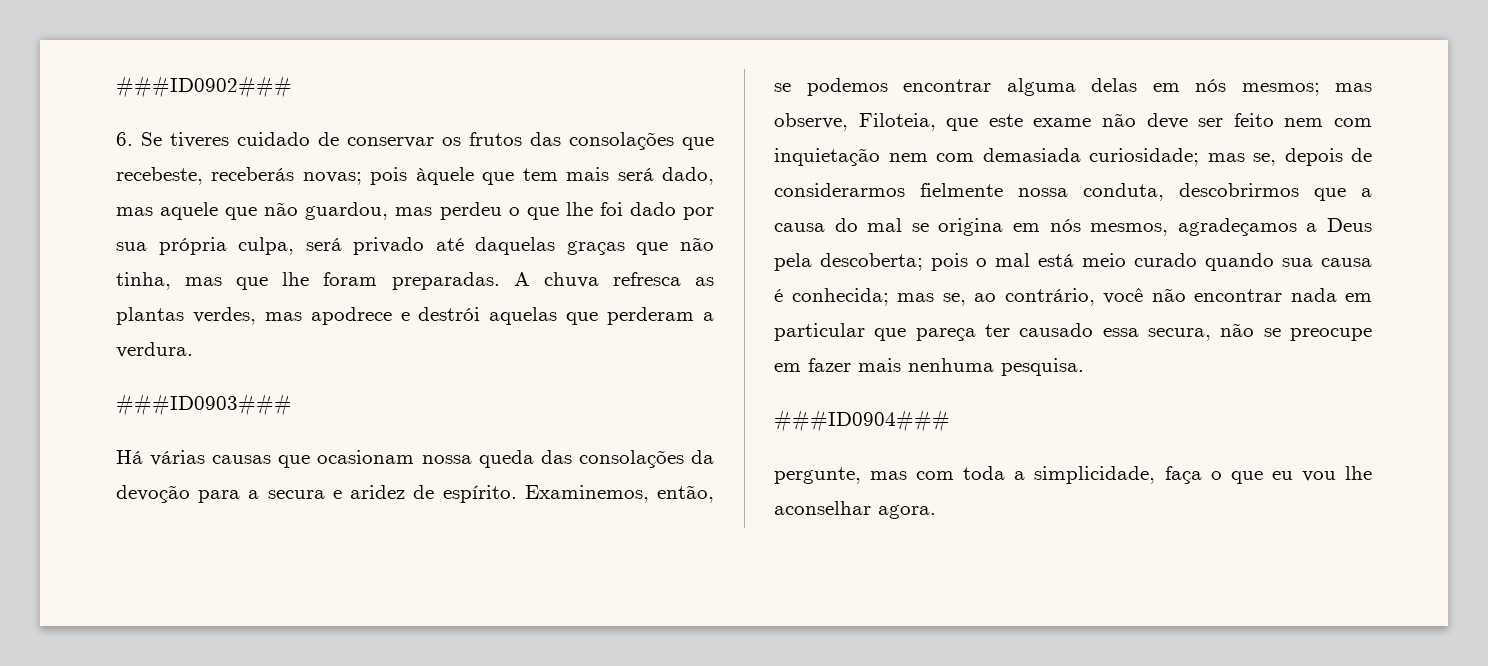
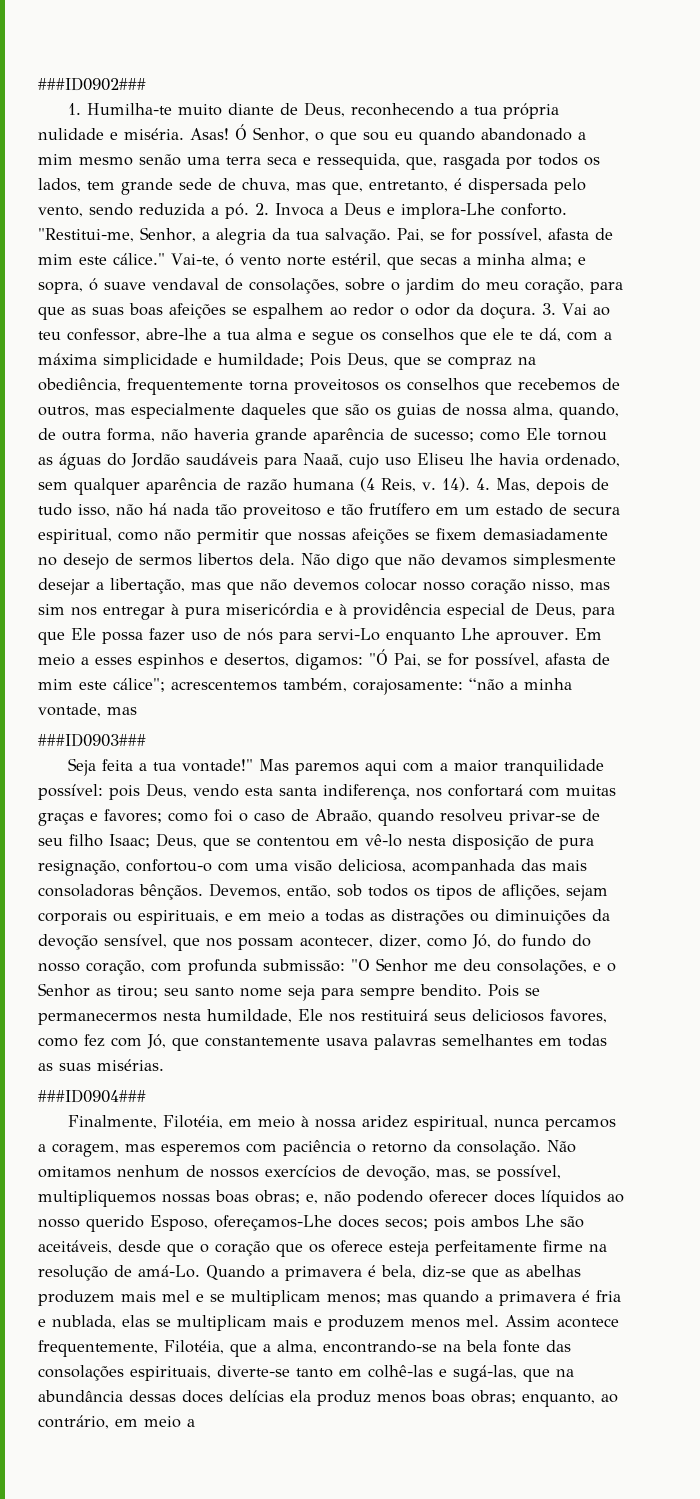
[116,132,714,150] [116,167,715,185] [116,202,714,220] [116,237,714,255] [116,272,714,290] [116,307,715,325] [116,342,193,358] [116,393,292,416] [116,450,714,468] [116,485,714,503] [774,78,1372,96] [774,113,1372,131] [774,148,1372,166] [774,183,1372,201] [774,218,1372,236] [774,253,1372,271] [774,288,1372,306] [774,323,1372,341] [774,358,1084,376] [774,409,950,432] [774,466,1372,484] [774,501,936,519] 6. Se tiveres cuidado de conservar os frutos das consolações que recebeste, receberás novas; pois àquele que tem mais será dado, mas aquele que não guardou, mas perdeu o que lhe foi dado por sua própria culpa, será privado até daquelas graças que não tinha, mas que lhe foram preparadas. A chuva refresca as plantas verdes, mas apodrece e destrói aquelas que perderam a verdura. // ###ID0903### // Há várias causas que ocasionam nossa queda das consolações da devoção para a secura e aridez de espírito. Examinemos, então, se podemos encontrar alguma delas em nós mesmos; mas observe, Filoteia, que este exame não deve ser feito nem com inquietação nem com demasiada curiosidade; mas se, depois de considerarmos fielmente nossa conduta, descobrirmos que a causa do mal se origina em nós mesmos, agradeçamos a Deus pela descoberta; pois o mal está meio curado quando sua causa é conhecida; mas se, ao contrário, você não encontrar nada em particular que pareça ter causado essa secura, não se preocupe em fazer mais nenhuma pesquisa. // ###ID0904### // pergunte, mas com toda a simplicidade, faça o que eu vou lhe aconselhar agora. -> [67,102,559,119] [38,124,586,145] [38,153,600,170] [38,178,586,195] [38,202,567,219] [38,227,613,245] [38,253,586,270] [38,278,623,295] [38,303,610,320] [38,328,612,345] [38,352,536,370] [38,378,620,395] [38,403,619,420] [38,428,607,445] [38,453,620,470] [38,477,609,495] [38,503,620,519] [38,528,608,545] [38,553,616,570] [38,578,610,595] [38,602,615,620] [38,628,602,645] [38,649,610,670] [38,678,572,695] [38,703,137,717] [38,733,146,747] [67,758,604,776] [38,783,616,800] [38,809,600,826] [38,833,594,851] [38,859,587,876] [38,883,608,901] [38,909,610,925] [38,934,591,951] [38,958,616,975] [38,983,540,1001] [38,1009,607,1025] [38,1034,607,1051] [38,1059,164,1071] [38,1089,146,1103] [67,1115,616,1131] [38,1140,576,1157] [38,1165,561,1181] [38,1190,624,1207] [38,1215,584,1232] [38,1240,607,1257] [38,1265,581,1282] [38,1290,621,1307] [38,1315,619,1331] [38,1340,571,1357] [38,1365,574,1382] [38,1390,618,1407] [38,1415,195,1429] 1. Humilha-te muito diante de Deus, reconhecendo a tua própria nulidade e miséria. Asas! Ó Senhor, o que sou eu quando abandonado a mim mesmo senão uma terra seca e ressequida, que, rasgada por todos os lados, tem grande sede de chuva, mas que, entretanto, é dispersada pelo vento, sendo reduzida a pó. 2. Invoca a Deus e implora-Lhe conforto. "Restitui-me, Senhor, a alegria da tua salvação. Pai, se for possível, afasta de mim este cálice." Vai-te, ó vento norte estéril, que secas a minha alma; e sopra, ó suave vendaval de consolações, sobre o jardim do meu coração, para que as suas boas afeições se espalhem ao redor o odor da doçura. 3. Vai ao teu confessor, abre-lhe a tua alma e segue os conselhos que ele te dá, com a máxima simplicidade e humildade; Pois Deus, que se compraz na obediência, frequentemente torna proveitosos os conselhos que recebemos de outros, mas especialmente daqueles que são os guias de nossa alma, quando, de outra forma, não haveria grande aparência de sucesso; como Ele tornou as águas do Jordão saudáveis para Naaã, cujo uso Eliseu lhe havia ordenado, sem qualquer aparência de razão humana (4 Reis, v. 14). 4. Mas, depois de tudo isso, não há nada tão proveitoso e tão frutífero em um estado de secura espiritual, como não permitir que nossas afeições se fixem demasiadamente no desejo de sermos libertos dela. Não digo que não devamos simplesmente desejar a libertação, mas que não devemos colocar nosso coração nisso, mas sim nos entregar à pura misericórdia e à providência especial de Deus, para que Ele possa fazer uso de nós para servi-Lo enquanto Lhe aprouver. Em meio a esses espinhos e desertos, digamos: "Ó Pai, se for possível, afasta de mim este cálice"; acrescentemos também, corajosamente: “não a minha vontade, mas // ###ID0903### // Seja feita a tua vontade!" Mas paremos aqui com a maior tranquilidade possível: pois Deus, vendo esta santa indiferença, nos confortará com muitas graças e favores; como foi o caso de Abraão, quando resolveu privar-se de seu filho Isaac; Deus, que se contentou em vê-lo nesta disposição de pura resignação, confortou-o com uma visão deliciosa, acompanhada das mais consoladoras bênçãos. Devemos, então, sob todos os tipos de aflições, sejam corporais ou espirituais, e em meio a todas as distrações ou diminuições da devoção sensível, que nos possam acontecer, dizer, como Jó, do fundo do nosso coração, com profunda submissão: "O Senhor me deu consolações, e o Senhor as tirou; seu santo nome seja para sempre bendito. Pois se permanecermos nesta humildade, Ele nos restituirá seus deliciosos favores, como fez com Jó, que constantemente usava palavras semelhantes em todas as suas misérias. // ###ID0904### // Finalmente, Filotéia, em meio à nossa aridez espiritual, nunca percamos a coragem, mas esperemos com paciência o retorno da consolação. Não omitamos nenhum de nossos exercícios de devoção, mas, se possível, multipliquemos nossas boas obras; e, não podendo oferecer doces líquidos ao nosso querido Esposo, ofereçamos-Lhe doces secos; pois ambos Lhe são aceitáveis, desde que o coração que os oferece esteja perfeitamente firme na resolução de amá-Lo. Quando a primavera é bela, diz-se que as abelhas produzem mais mel e se multiplicam menos; mas quando a primavera é fria e nublada, elas se multiplicam mais e produzem menos mel. Assim acontece frequentemente, Filotéia, que a alma, encontrando-se na bela fonte das consolações espirituais, diverte-se tanto em colhê-las e sugá-las, que na abundância dessas doces delícias ela produz menos boas obras; enquanto, ao contrário, em meio a

